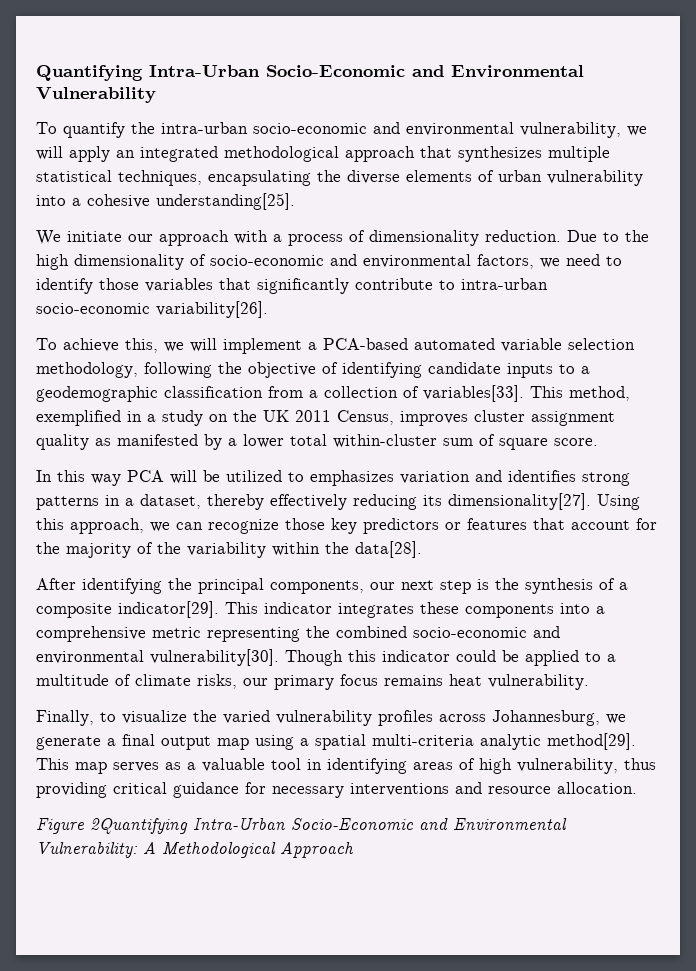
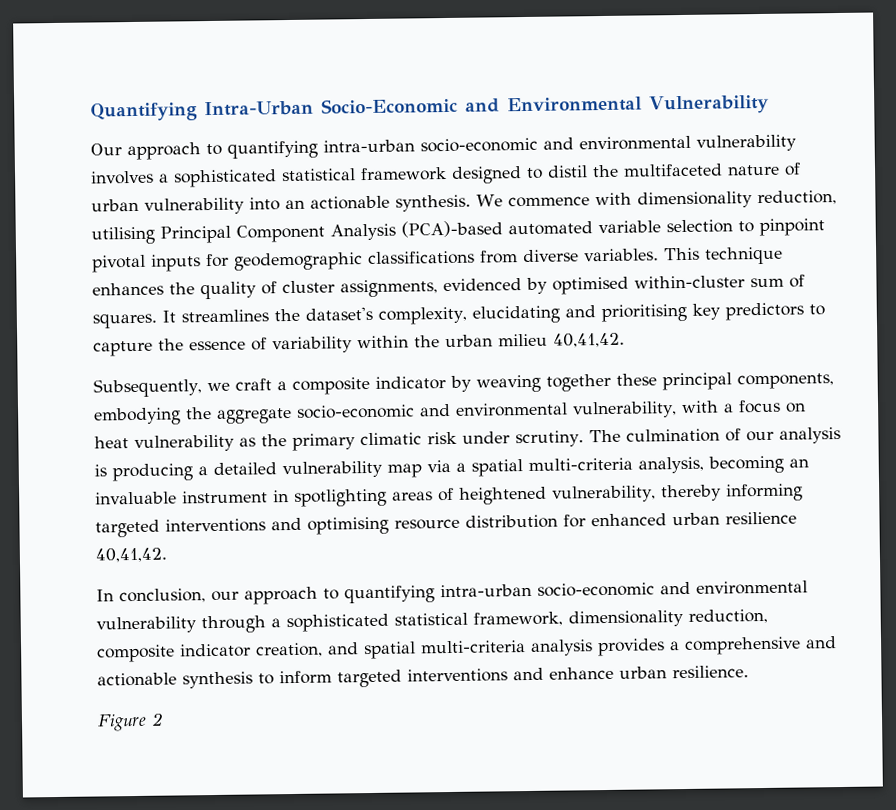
[36,122,647,138] [36,146,610,162] [36,170,643,186] [36,193,295,210] [36,230,649,246] [36,254,622,270] [36,278,548,294] [36,301,268,318] [36,338,635,354] [36,362,590,378] [36,385,630,402] [36,410,615,426] [36,434,598,450] [36,470,630,486] [36,493,640,510] [36,518,657,534] [36,541,422,558] [36,578,628,594] [36,601,605,618] [36,626,560,642] [36,649,616,666] [36,674,589,690] [36,710,626,726] [36,733,636,750] [36,758,656,774] [36,782,637,798] [36,818,567,834] [36,842,354,858] To quantify the intra-urban socio-economic and environmental vulnerability, we will apply an integrated methodological approach that synthesizes multiple statistical techniques, encapsulating the diverse elements of urban vulnerability into a cohesive understanding[25]. // We initiate our approach with a process of dimensionality reduction. Due to the high dimensionality of socio-economic and environmental factors, we need to identify those variables that significantly contribute to intra-urban socio-economic variability[26]. // To achieve this, we will implement a PCA-based automated variable selection methodology, following the objective of identifying candidate inputs to a geodemographic classification from a collection of variables[33]. This method, exemplified in a study on the UK 2011 Census, improves cluster assignment quality as manifested by a lower total within-cluster sum of square score. // In this way PCA will be utilized to emphasizes variation and identifies strong patterns in a dataset, thereby effectively reducing its dimensionality[27]. Using this approach, we can recognize those key predictors or features that account for the majority of the variability within the data[28]. // After identifying the principal components, our next step is the synthesis of a composite indicator[29]. This indicator integrates these components into a comprehensive metric representing the combined socio-economic and environmental vulnerability[30]. Though this indicator could be applied to a multitude of climate risks, our primary focus remains heat vulnerability. // Finally, to visualize the varied vulnerability profiles across Johannesburg, we generate a final output map using a spatial multi-criteria analytic method[29]. This map serves as a valuable tool in identifying areas of high vulnerability, thus providing critical guidance for necessary interventions and resource allocation. // Figure 2Quantifying Intra-Urban Socio-Economic and Environmental Vulnerability: A Methodological Approach -> [90,134,797,161] [90,162,801,188] [91,190,837,215] [91,218,825,245] [92,246,783,273] [92,274,805,300] [92,302,825,329] [93,332,625,357] [93,372,834,398] [94,399,806,426] [94,427,841,452] [94,455,809,482] [95,483,803,507] [95,511,797,538] [95,547,167,563] [96,580,808,605] [96,608,768,634] [97,636,837,663] [97,665,749,689] [97,712,164,732] Our approach to quantifying intra-urban socio-economic and environmental vulnerability involves a sophisticated statistical framework designed to distil the multifaceted nature of urban vulnerability into an actionable synthesis. We commence with dimensionality reduction, utilising Principal Component Analysis (PCA)-based automated variable selection to pinpoint pivotal inputs for geodemographic classifications from diverse variables. This technique enhances the quality of cluster assignments, evidenced by optimised within-cluster sum of squares. It streamlines the dataset's complexity, elucidating and prioritising key predictors to capture the essence of variability within the urban milieu 40,41,42. // Subsequently, we craft a composite indicator by weaving together these principal components, embodying the aggregate socio-economic and environmental vulnerability, with a focus on heat vulnerability as the primary climatic risk under scrutiny. The culmination of our analysis is producing a detailed vulnerability map via a spatial multi-criteria analysis, becoming an invaluable instrument in spotlighting areas of heightened vulnerability, thereby informing targeted interventions and optimising resource distribution for enhanced urban resilience 40,41,42. // In conclusion, our approach to quantifying intra-urban socio-economic and environmental vulnerability through a sophisticated statistical framework, dimensionality reduction, composite indicator creation, and spatial multi-criteria analysis provides a comprehensive and actionable synthesis to inform targeted interventions and enhance urban resilience. // Figure 2

